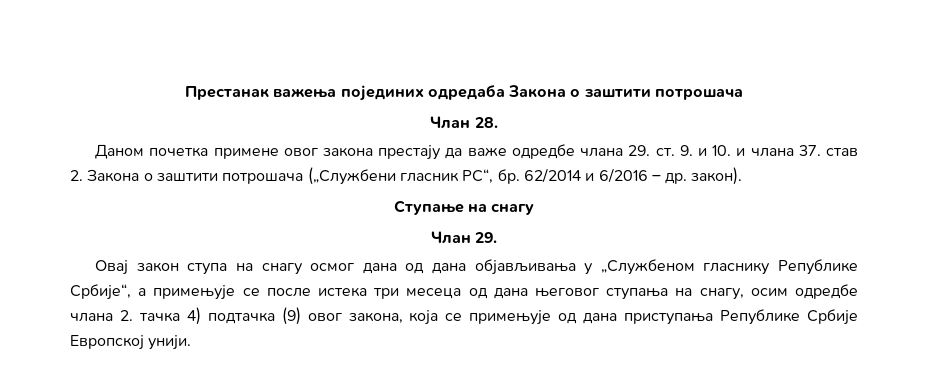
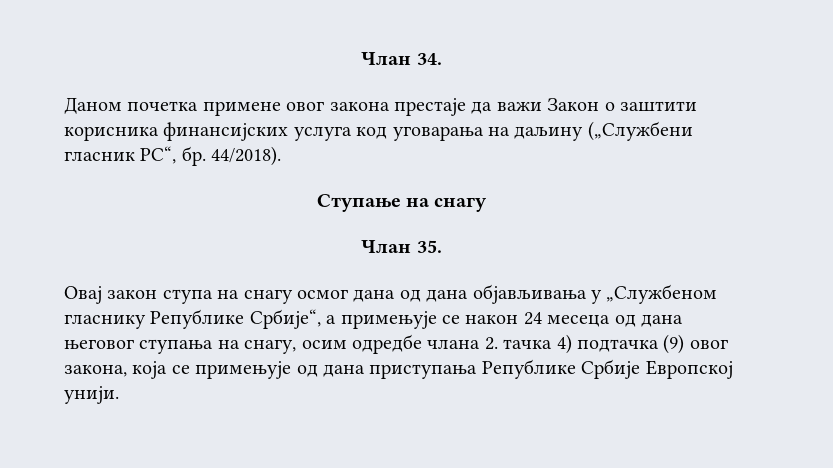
[184,85,744,101] [430,116,498,129] Престанак важења појединих одредаба Закона о заштити потрошача // Члан 28. -> [361,52,442,65] Члан 34.
[378,144,858,160] [70,167,743,185] престају да важе одредбе члана 29. ст. 9. и 10. и члана 37. став 2. Закона о заштити потрошача („Службени гласник РС“, бр. 62/2014 и 6/2016 – др. закон). -> [394,98,697,116] [64,121,693,141] [64,146,282,166] престаје да важи Закон о заштити корисника финансијских услуга код уговарања на даљину („Службени гласник РС“, бр. 44/2018).
[475,232,498,243] 29. -> [416,240,442,253] 35.
[266,287,400,299] после истека три -> [465,312,542,325] након 24

